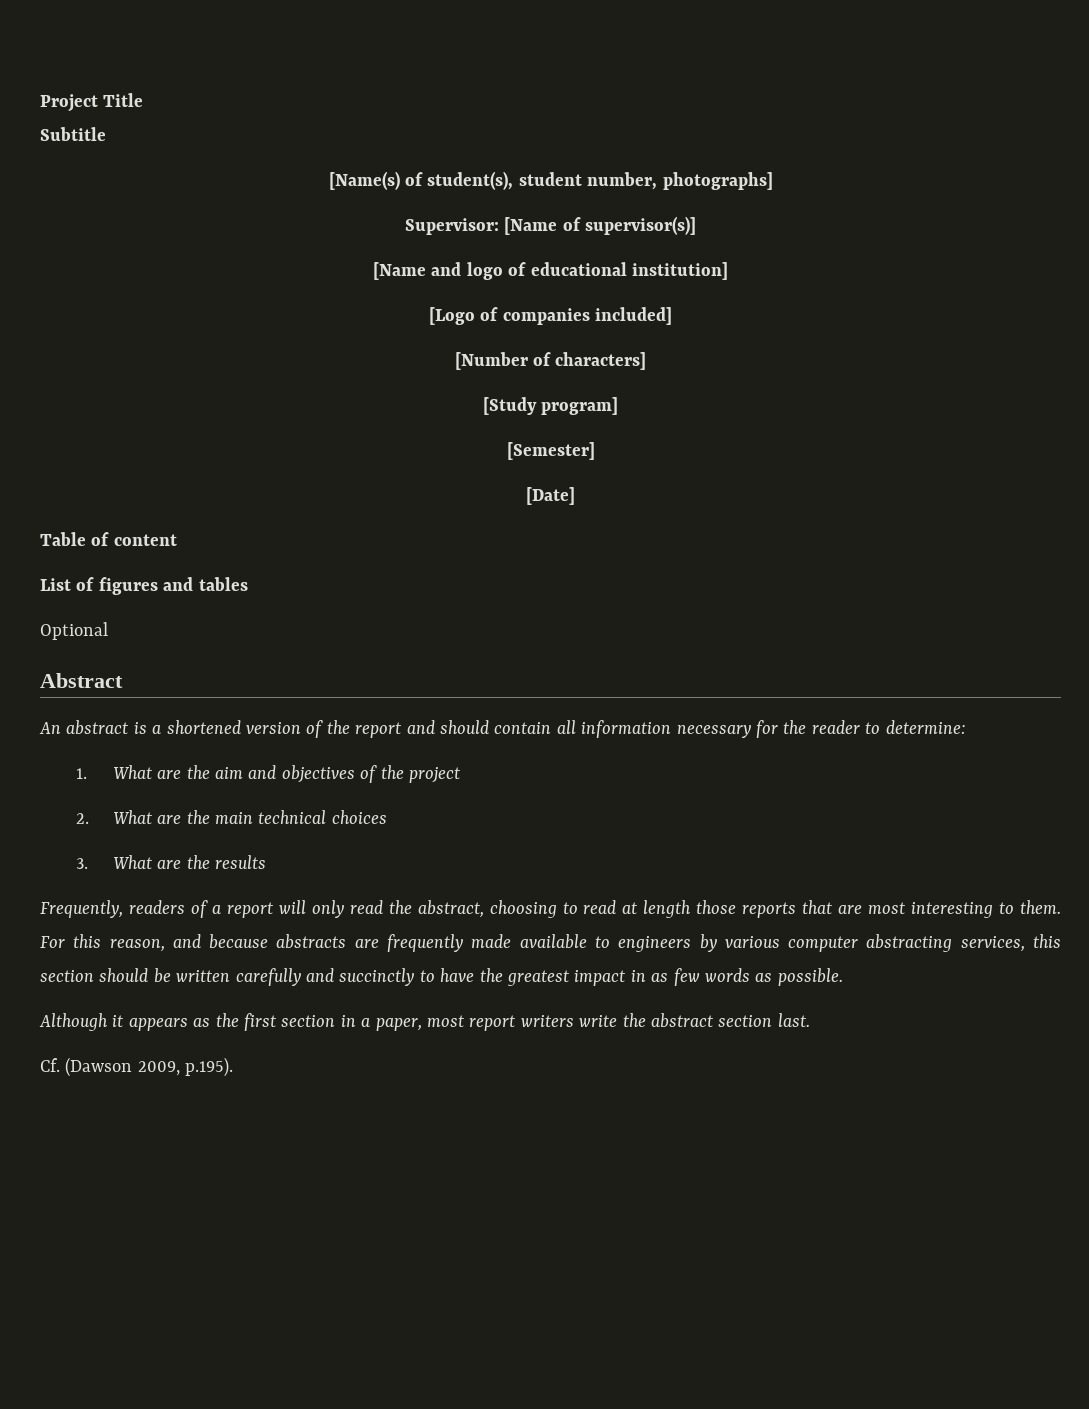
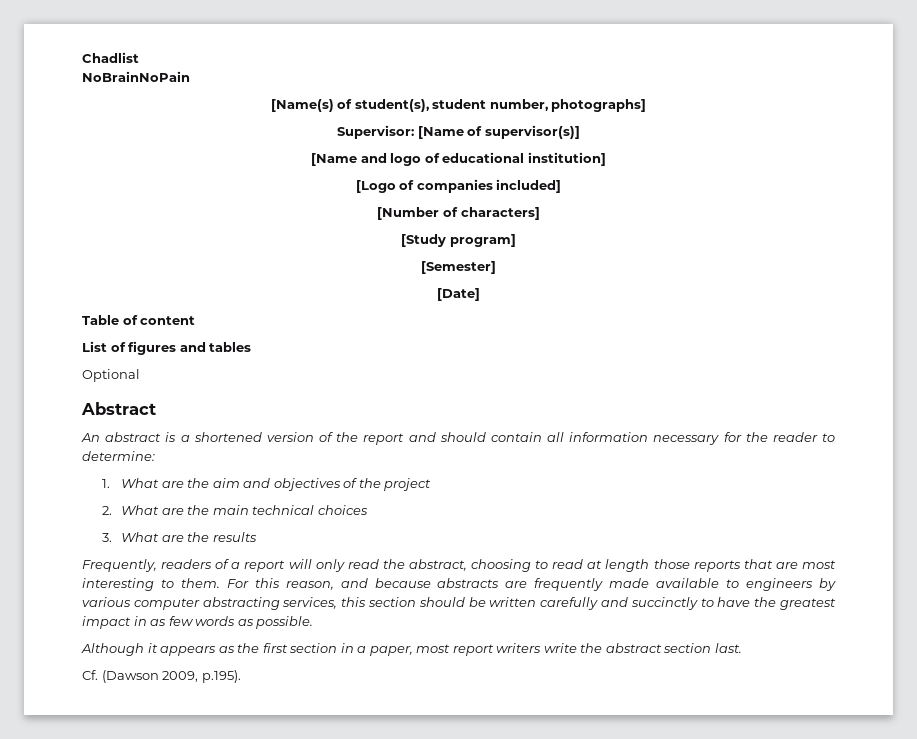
[40,93,144,112] [40,127,106,141] Project Title // Subtitle -> [82,52,139,63] [82,71,190,82] Chadlist // NoBrainNoPain

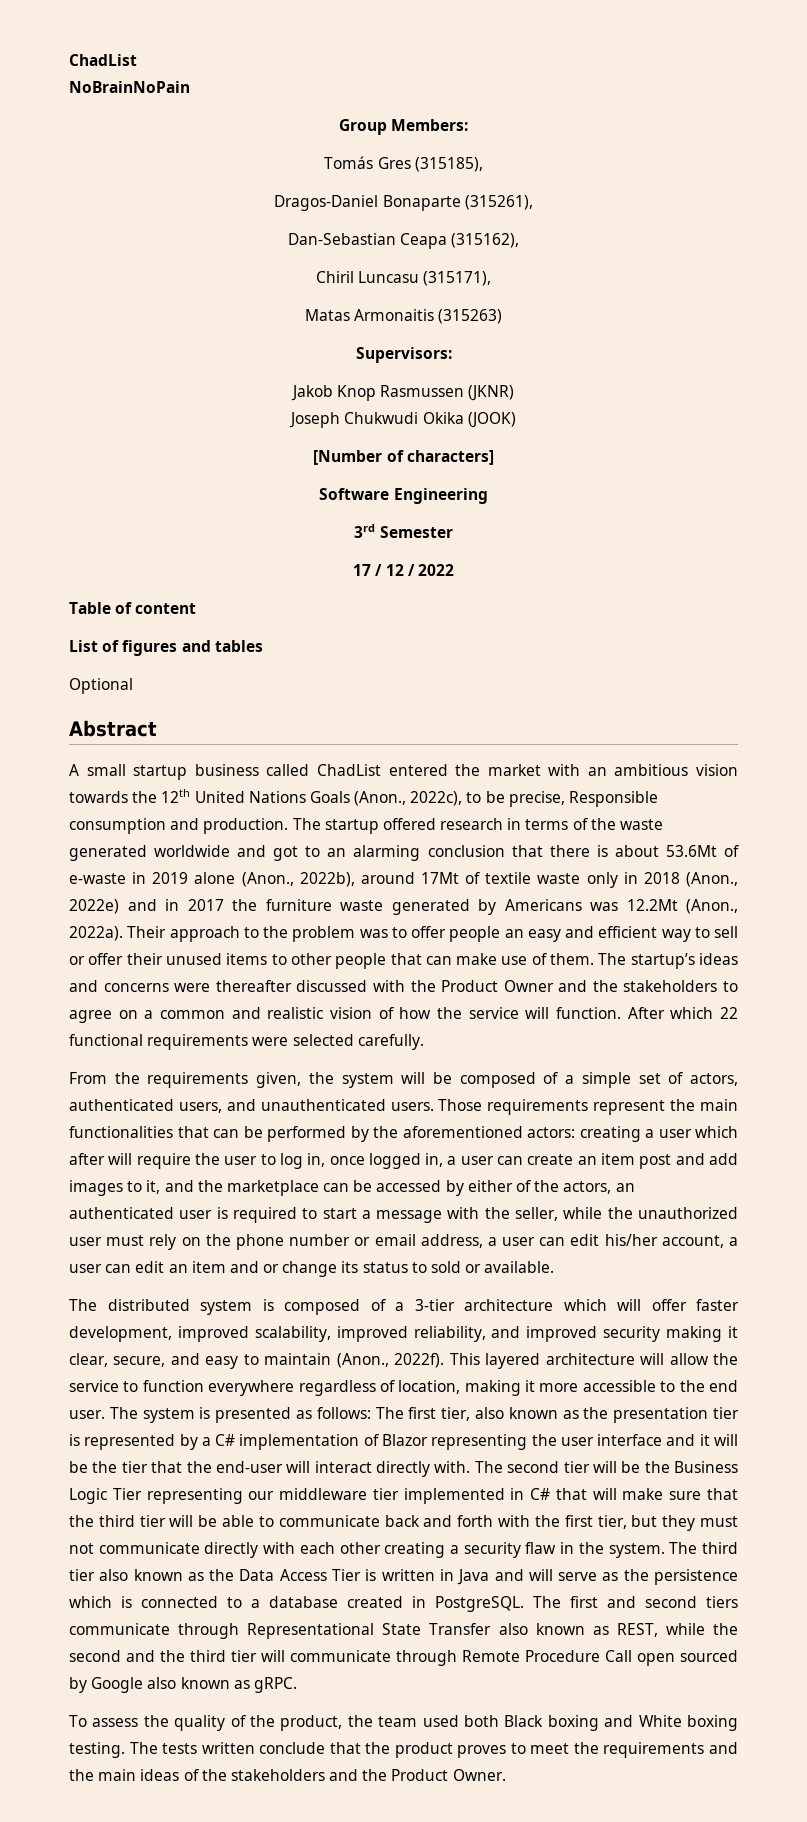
[82,52,139,63] Chadlist -> [69,54,137,66] ChadList
[270,99,647,112] [337,125,580,139] [311,152,606,166] [355,179,562,193] [377,207,540,220] [401,234,516,247] [421,261,496,274] [437,288,480,301] [Name(s) of student(s), student number, photographs] // Supervisor: [Name of supervisor(s)] // [Name and logo of educational institution] // [Logo of companies included] // [Number of characters] // [Study program] // [Semester] // [Date] -> [338,119,469,135] [324,156,483,172] [274,195,533,211] [287,233,520,249] [315,271,492,286] [304,309,503,324] [355,347,452,363] [290,385,515,401] [289,412,516,428] [313,450,494,465] [319,488,488,504] [354,524,453,538] [353,564,454,576] Group Members: // Tomás Gres (315185), // Dragos-Daniel Bonaparte (315261), // Dan-Sebastian Ceapa (315162), // Chiril Luncasu (315171), // Matas Armonaitis (315263) // Supervisors: // Jakob Knop Rasmussen (JKNR) // Joseph Chukwudi Okika (JOOK) // [Number of characters] // Software Engineering // 3rd Semester // 17 / 12 / 2022
[81,432,835,445] [82,451,155,461] [101,478,432,491] [101,505,368,515] [101,532,257,542] [82,559,837,572] [82,578,836,591] [82,597,836,610] [82,616,314,629] [81,643,742,656] [82,670,241,683] An abstract is a shortened version of the report and should contain all information necessary for the reader to determine: // 1. What are the aim and objectives of the project // 2. What are the main technical choices // 3. What are the results // Frequently, readers of a report will only read the abstract, choosing to read at length those reports that are most interesting to them. For this reason, and because abstracts are frequently made available to engineers by various computer abstracting services, this section should be written carefully and succinctly to have the greatest impact in as few words as possible. // Although it appears as the first section in a paper, most report writers write the abstract section last. // Cf. (Dawson 2009, p.195). -> [69,764,738,780] [69,789,659,807] [69,818,664,834] [69,845,740,861] [69,872,738,888] [69,899,738,915] [69,926,738,942] [69,953,738,969] [69,980,739,992] [69,1007,738,1023] [69,1034,424,1050] [69,1072,738,1088] [69,1099,739,1115] [69,1126,738,1142] [69,1153,738,1169] [69,1180,635,1196] [69,1207,738,1223] [69,1234,738,1250] [69,1261,555,1277] [69,1299,739,1315] [69,1326,739,1342] [69,1353,738,1369] [69,1380,738,1396] [69,1407,739,1423] [69,1434,739,1450] [69,1461,738,1477] [69,1488,738,1504] [69,1515,739,1531] [69,1542,738,1558] [69,1569,738,1585] [69,1596,738,1612] [69,1623,739,1639] [69,1650,738,1666] [69,1677,297,1693] [69,1715,738,1731] [69,1742,739,1758] [69,1769,506,1781] A small startup business called ChadList entered the market with an ambitious vision towards the 12th United Nations Goals (Anon., 2022c), to be precise, Responsible consumption and production. The startup offered research in terms of the waste generated worldwide and got to an alarming conclusion that there is about 53.6Mt of e-waste in 2019 alone (Anon., 2022b), around 17Mt of textile waste only in 2018 (Anon., 2022e) and in 2017 the furniture waste generated by Americans was 12.2Mt (Anon., 2022a). Their approach to the problem was to offer people an easy and efficient way to sell or offer their unused items to other people that can make use of them. The startup’s ideas and concerns were thereafter discussed with the Product Owner and the stakeholders to agree on a common and realistic vision of how the service will function. After which 22 functional requirements were selected carefully. // From the requirements given, the system will be composed of a simple set of actors, authenticated users, and unauthenticated users. Those requirements represent the main functionalities that can be performed by the aforementioned actors: creating a user which after will require the user to log in, once logged in, a user can create an item post and add images to it, and the marketplace can be accessed by either of the actors, an authenticated user is required to start a message with the seller, while the unauthorized user must rely on the phone number or email address, a user can edit his/her account, a user can edit an item and or change its status to sold or available. // The distributed system is composed of a 3-tier architecture which will offer faster development, improved scalability, improved reliability, and improved security making it clear, secure, and easy to maintain (Anon., 2022f). This layered architecture will allow the service to function everywhere regardless of location, making it more accessible to the end user. The system is presented as follows: The first tier, also known as the presentation tier is represented by a C# implementation of Blazor representing the user interface and it will be the tier that the end-user will interact directly with. The second tier will be the Business Logic Tier representing our middleware tier implemented in C# that will make sure that the third tier will be able to communicate back and forth with the first tier, but they must not communicate directly with each other creating a security flaw in the system. The third tier also known as the Data Access Tier is written in Java and will serve as the persistence which is connected to a database created in PostgreSQL. The first and second tiers communicate through Representational State Transfer also known as REST, while the second and the third tier will communicate through Remote Procedure Call open sourced by Google also known as gRPC. // To assess the quality of the product, the team used both Black boxing and White boxing testing. The tests written conclude that the product proves to meet the requirements and the main ideas of the stakeholders and the Product Owner.

